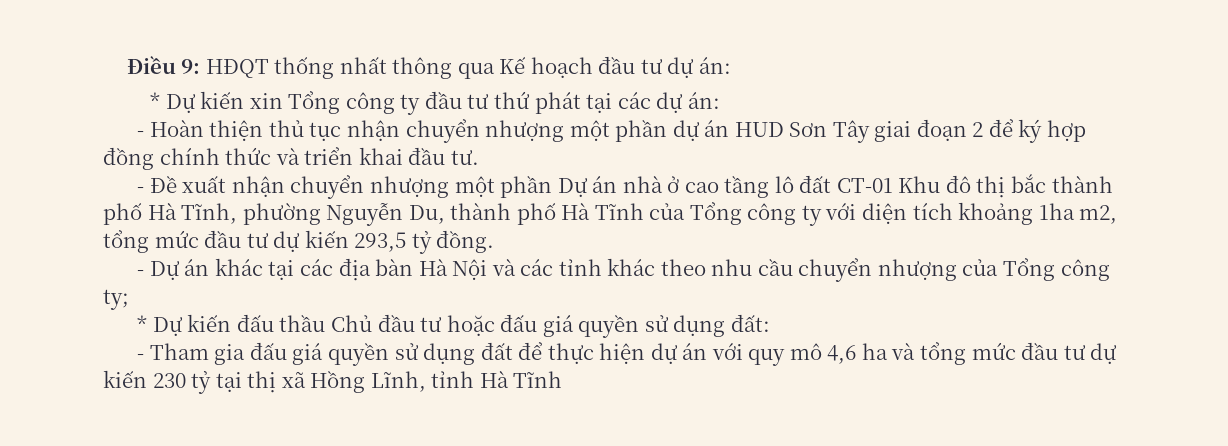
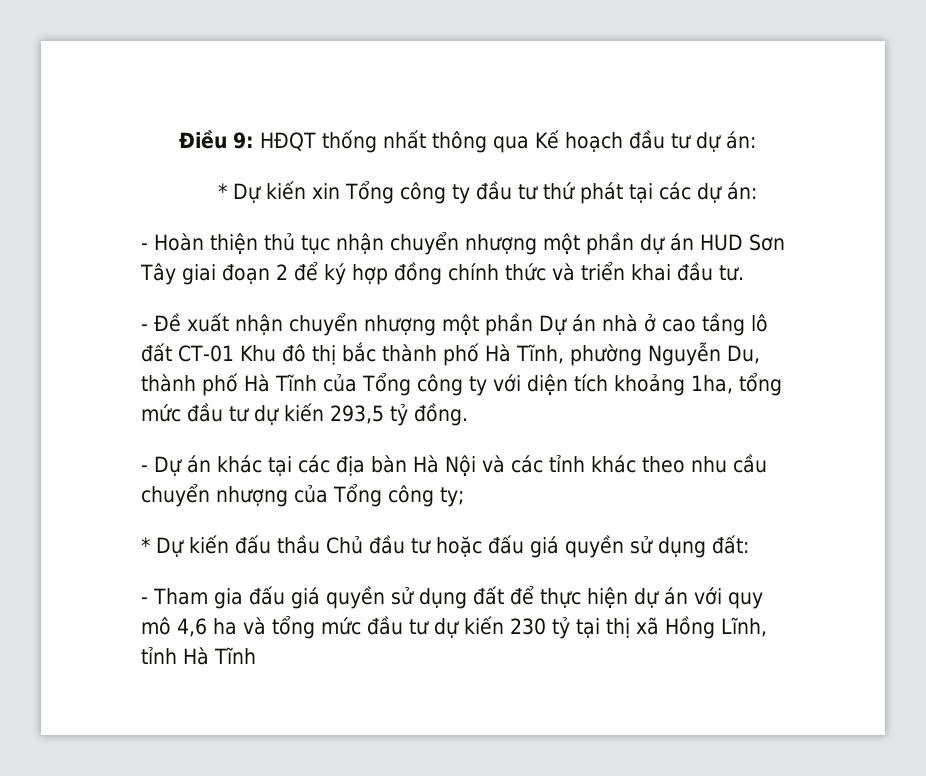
[1038,203,1118,224] 1ha m2, -> [691,375,733,394] 1ha,

